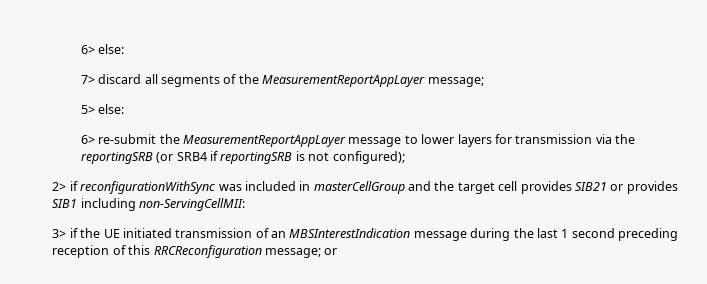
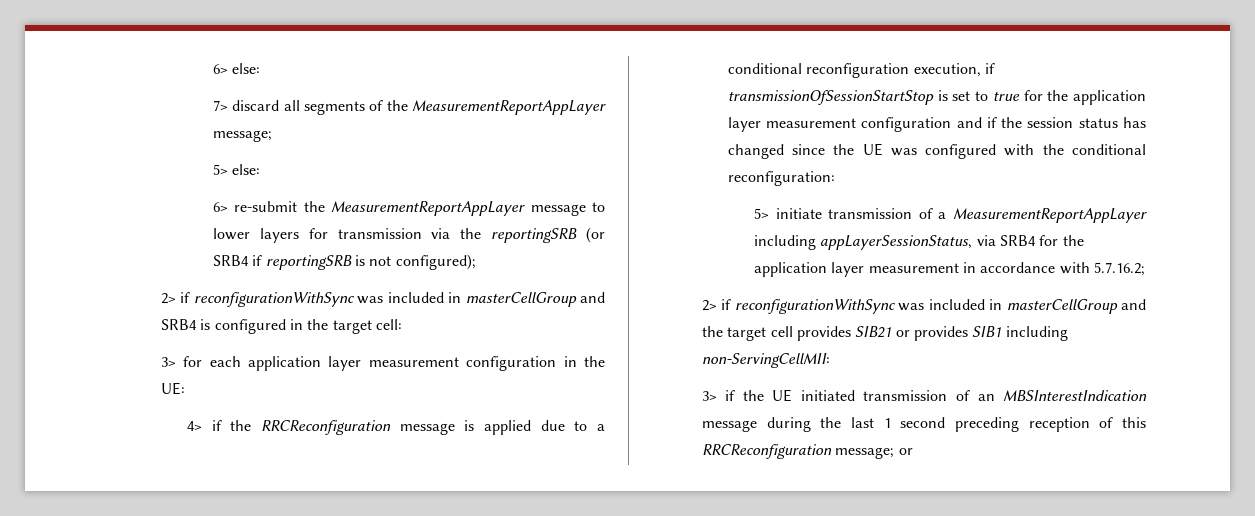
(405, 157) none -> [160,292,606,307] [160,319,402,334] [160,356,605,371] [160,382,185,395] [186,420,605,435] [727,63,995,78] [727,90,1146,105] [727,117,1146,132] [727,143,1146,159] [727,171,835,186] [753,208,1147,223] [753,235,1084,250] [753,262,1145,277] // 2> if reconfigurationWithSync was included in masterCellGroup and SRB4 is configured in the target cell: // 3> for each application layer measurement configuration in the UE: // 4> if the RRCReconfiguration message is applied due to a conditional reconfiguration execution, if transmissionOfSessionStartStop is set to true for the application layer measurement configuration and if the session status has changed since the UE was configured with the conditional reconfiguration: // 5> initiate transmission of a MeasurementReportAppLayer including appLayerSessionStatus, via SRB4 for the application layer measurement in accordance with 5.7.16.2;

